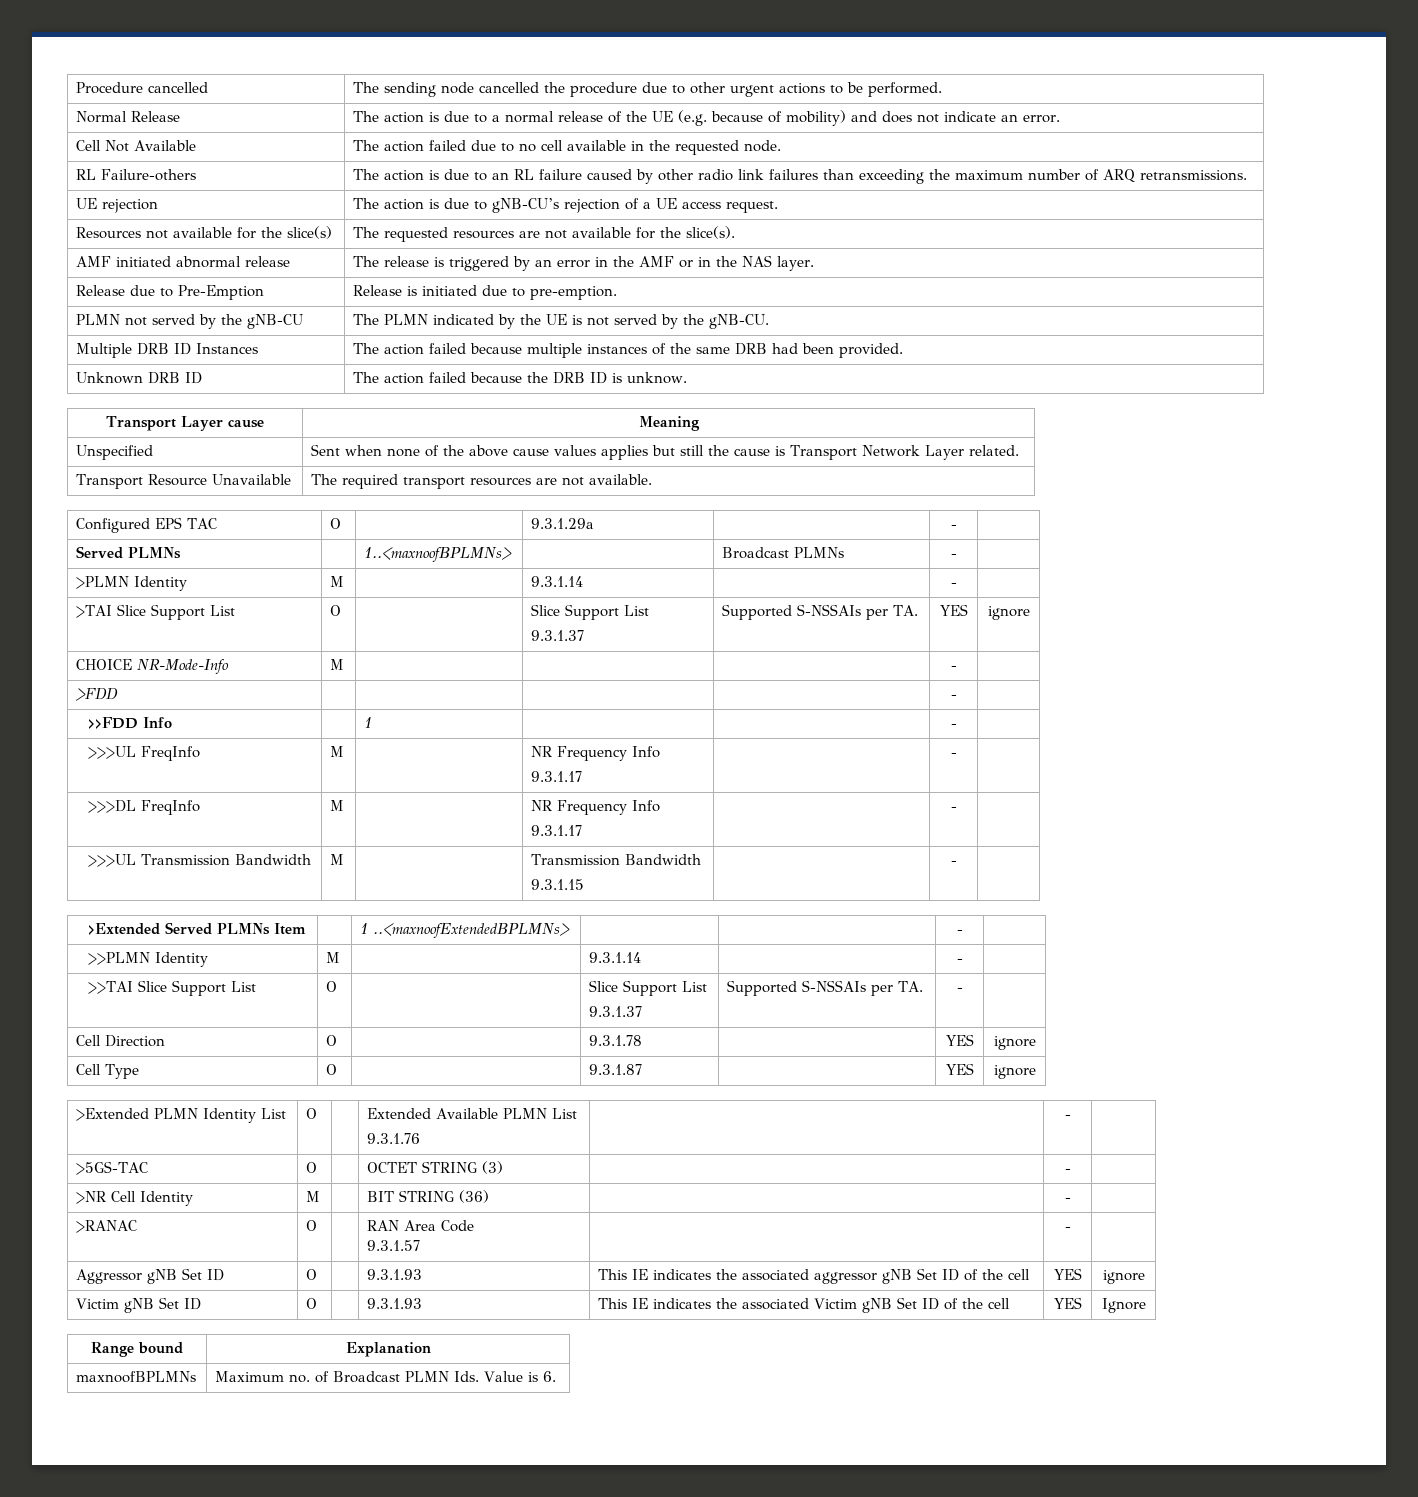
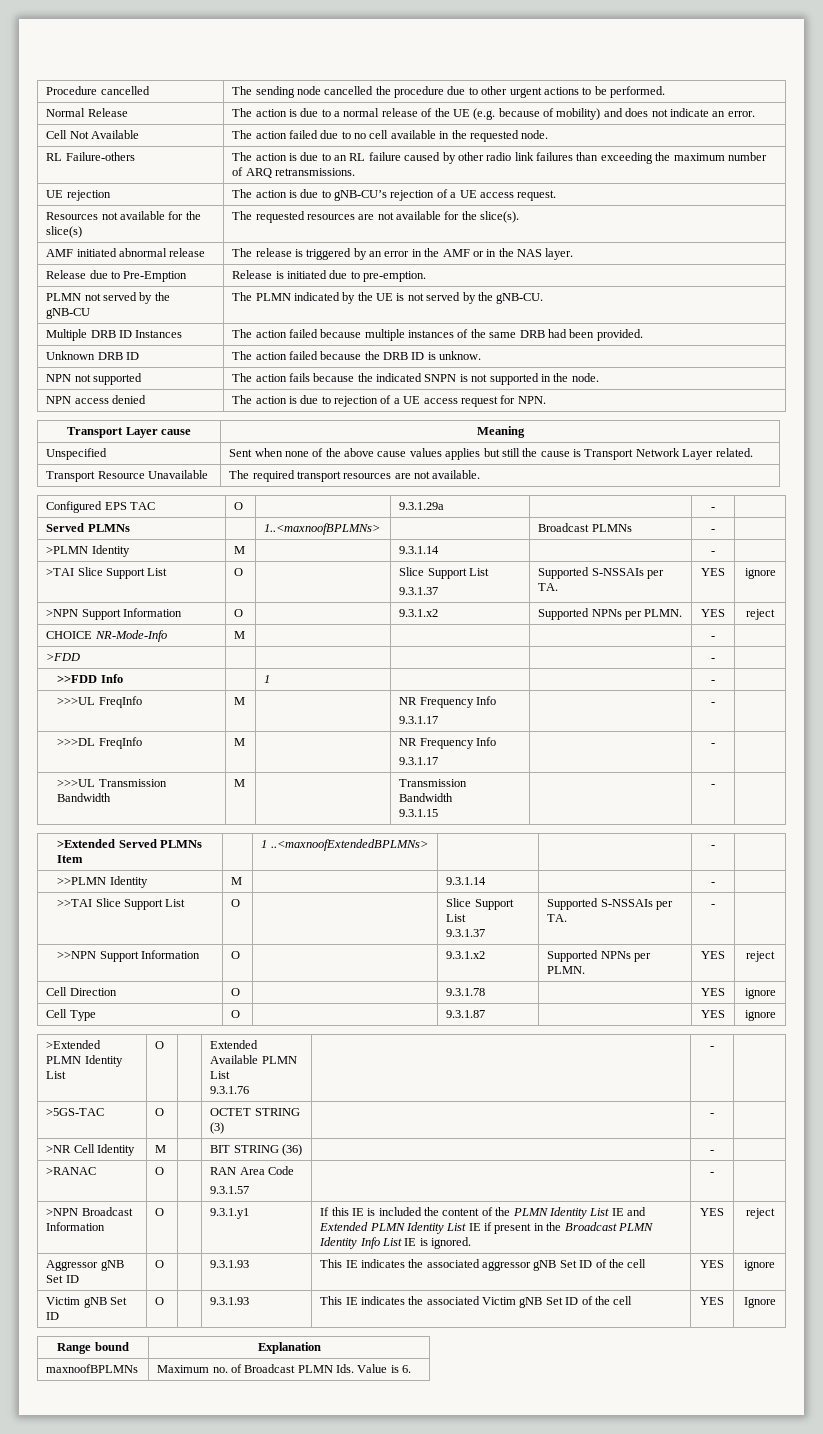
(688, 378) none -> [46,373,142,385] [232,373,599,385] [46,395,146,404] [232,395,546,407] // NPN not supported | The action fails because the indicated SNPN is not supported in the node. // NPN access denied | The action is due to rejection of a UE access request for NPN.
(1030, 613) none -> [46,608,182,620] [234,609,244,617] [399,609,439,617] [538,608,683,620] [701,609,725,617] [746,609,775,620] // >NPN Support Information | O | | 9.3.1.x2 | Supported NPNs per PLMN. | YES | reject
(963, 989) none -> [57,950,201,962] [231,951,241,959] [446,951,486,959] [547,950,651,962] [547,966,586,974] [701,951,725,959] [746,951,775,962] // >>NPN Support Information | O | | 9.3.1.x2 | Supported NPNs per PLMN. | YES | reject
(1071, 1228) none -> [46,1207,133,1216] [46,1222,106,1231] [155,1208,165,1216] [210,1208,250,1219] [320,1207,647,1219] [319,1222,653,1234] [319,1237,472,1249] [700,1208,724,1216] [745,1208,775,1219] // >NPN Broadcast Information | O | | 9.3.1.y1 | If this IE is included the content of the PLMN Identity List IE and Extended PLMN Identity List IE if present in the Broadcast PLMN Identity Info List IE is ignored. | YES | reject

